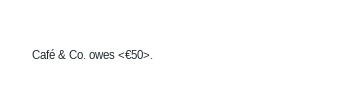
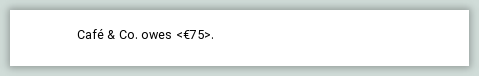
[118,50,154,59] <€50>. -> [175,30,214,39] <€75>.

